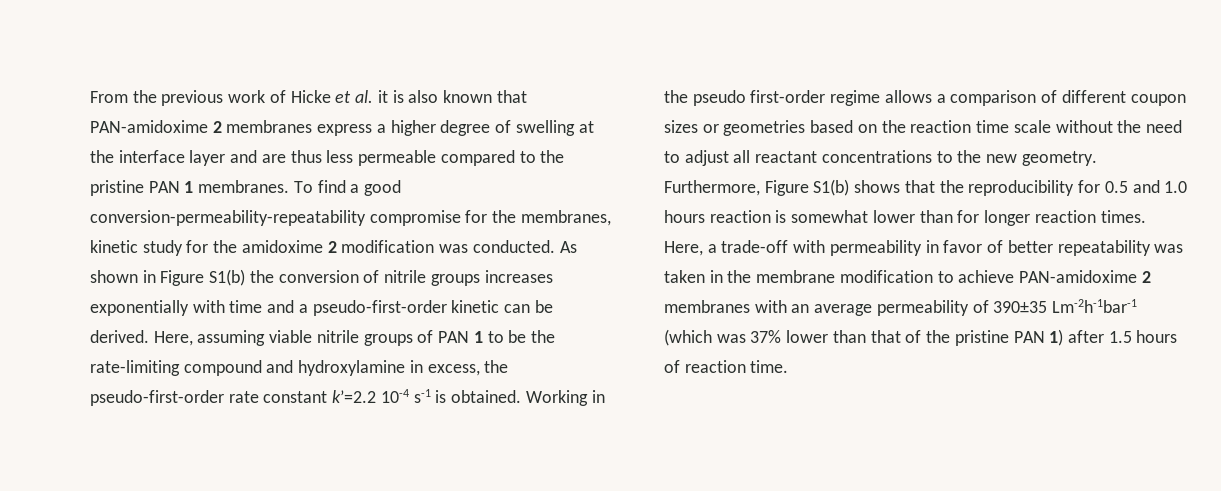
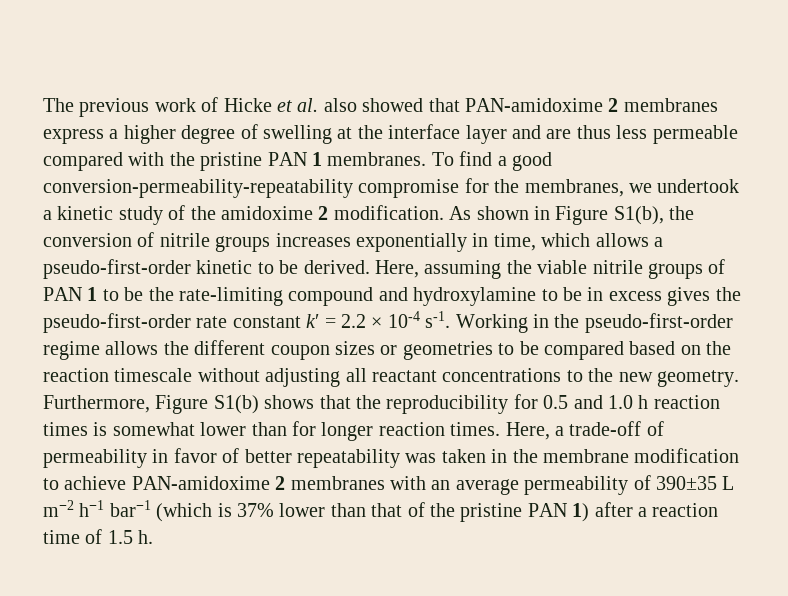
[90,90,157,103] From the -> [43,98,74,112] The
[377,90,492,103] it is also known -> [323,98,424,112] also showed
[519,151,536,163] to -> [128,152,165,166] with
(611, 218) none -> [628,179,740,193] [43,210,52,220] we undertook a
[186,240,209,253] for -> [168,205,186,220] of
[341,240,555,253] modification was conducted. -> [333,205,444,220] modification.
[209,269,246,286] S1(b) -> [613,206,664,225] S1(b),
[192,300,295,313] with time and -> [472,233,649,251] in time, which allows
[504,304,531,313] can -> [257,262,274,274] to
(266, 338) none -> [506,260,532,274] the
[409,360,509,376] [90,389,605,406] [664,90,1058,106] in excess, the pseudo-first-order rate constant k’=2.2 10-4 s-1 is obtained. Working in the pseudo first-order regime allows a comparison of -> [541,287,741,306] [43,311,733,333] [43,341,189,360] to be in excess gives the pseudo-first-order rate constant k′ = 2.2 × 10-4 s-1. Working in the pseudo-first-order regime allows the
(806, 128) none -> [498,341,624,360] to be compared
[976,120,1182,133] [664,150,729,166] time scale without the need to adjust -> [114,368,341,387] timescale without adjusting
[664,210,771,223] hours reaction -> [638,395,720,409] [43,422,88,436] h reaction times
[793,240,826,253] with -> [646,421,664,436] of
[1052,299,1138,313] [664,329,746,346] Lm-2h-1bar-1 (which was -> [722,476,735,490] [43,500,232,522] L m−2 h−1 bar−1 (which is
[1108,330,1178,343] [664,360,789,373] 1.5 hours of reaction time. -> [637,503,719,517] [43,529,154,544] a reaction time of 1.5 h.

